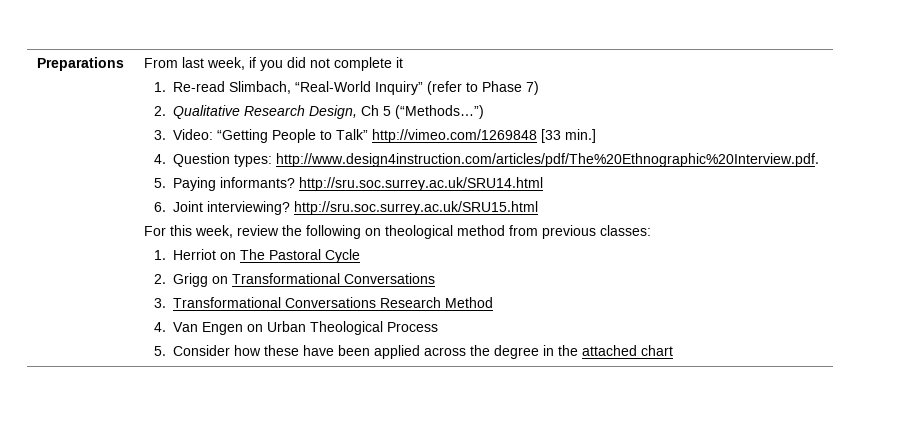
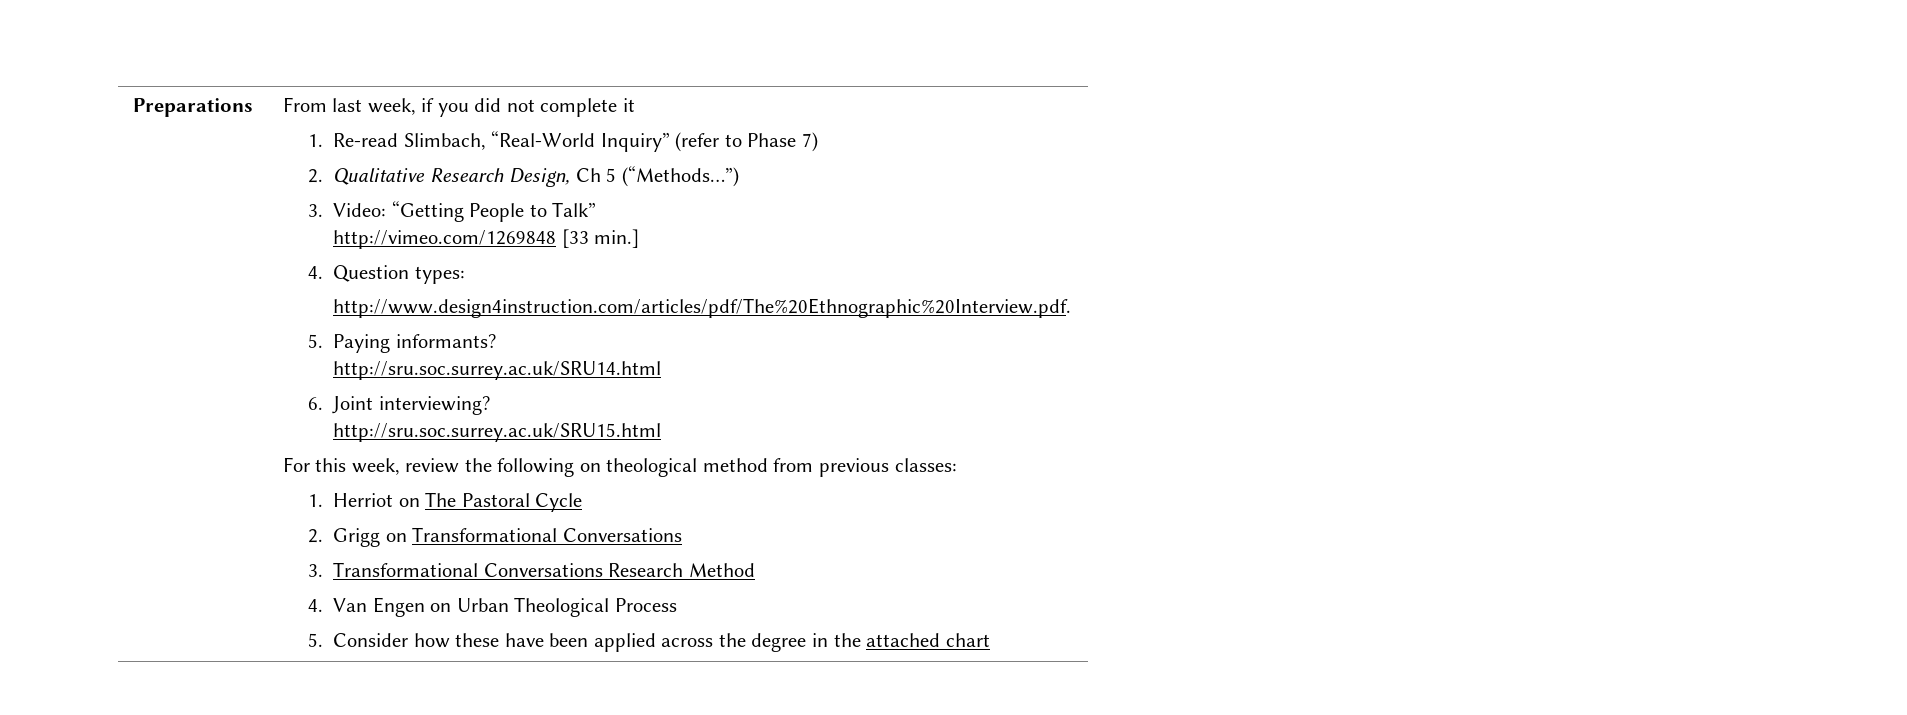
(368, 134) none -> (597, 209) //
(272, 160) none -> (465, 275) //
(295, 182) none -> (496, 341) //
(290, 208) none -> (490, 405) //

